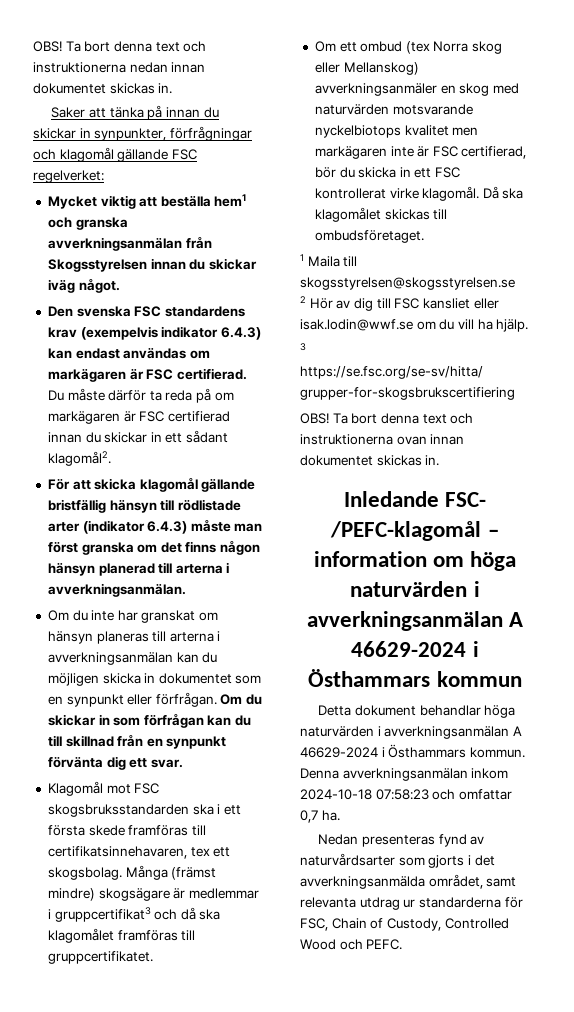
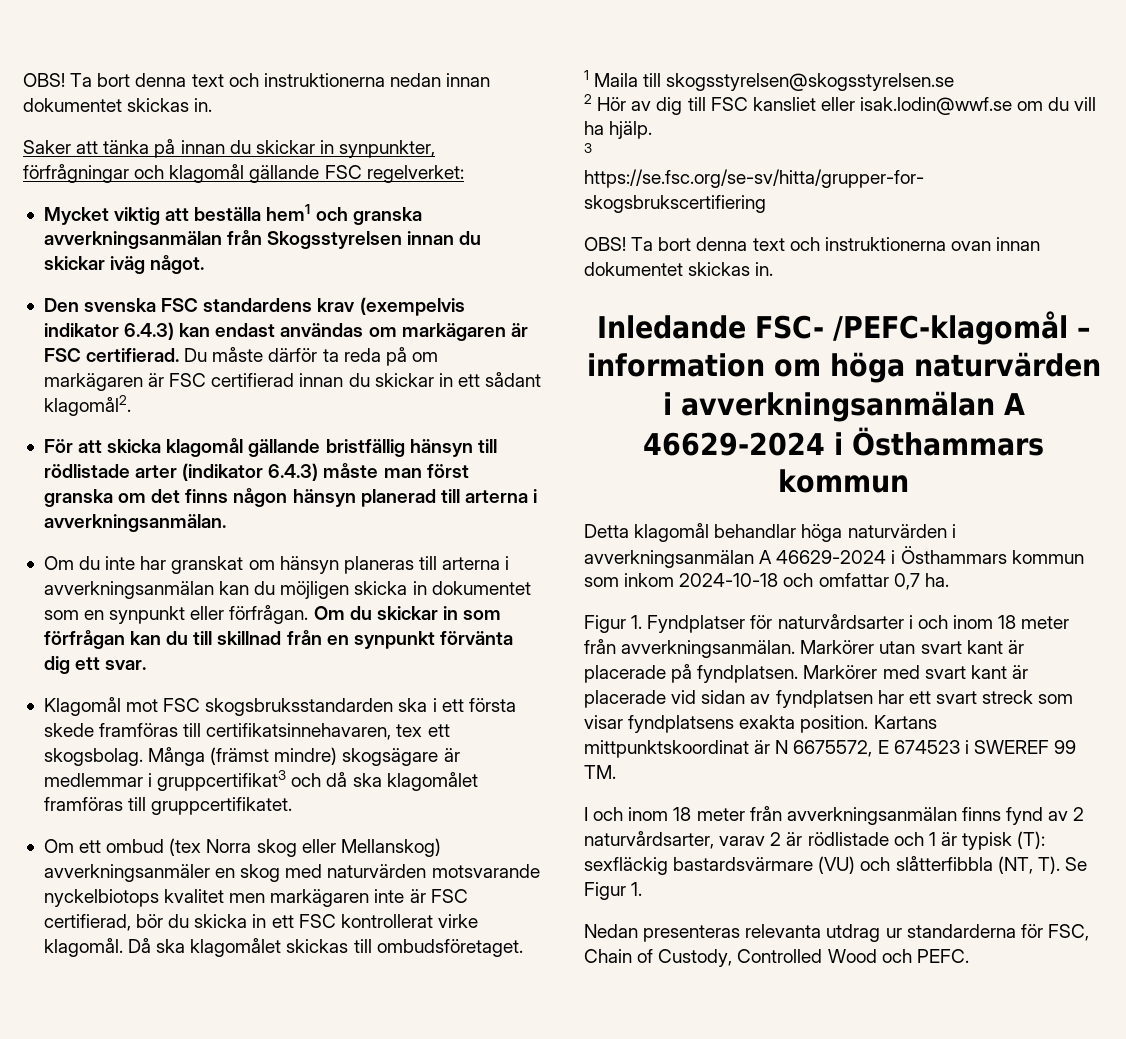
[355,705,417,716] dokument -> [634,523,710,542] klagomål
[469,747,525,758] [300,768,468,781] kommun. Denna avverkningsanmälan -> [1011,550,1084,564] [584,577,619,587] kommun som
[375,789,429,800] 07:58:23 -> (779, 580) none
[318,834,485,847] [300,853,495,868] [300,874,517,889] Nedan presenteras fynd av naturvårdsarter som gjorts i det avverkningsanmälda området, samt -> [584,614,1070,633] [584,639,1024,658] [584,664,1028,683] [584,690,1074,708] [584,715,937,733] [584,740,1077,758] [584,765,616,779] [584,806,1085,825] [584,831,1046,850] [584,856,1087,875] [584,882,643,900] [584,924,741,942] Figur 1. Fyndplatser för naturvårdsarter i och inom 18 meter från avverkningsanmälan. Markörer utan svart kant är placerade på fyndplatsen. Markörer med svart kant är placerade vid sidan av fyndplatsen har ett svart streck som visar fyndplatsens exakta position. Kartans mittpunktskoordinat är N 6675572, E 674523 i SWEREF 99 TM. // I och inom 18 meter från avverkningsanmälan finns fynd av 2 naturvårdsarter, varav 2 är rödlistade och 1 är typisk (T): sexfläckig bastardsvärmare (VU) och slåtterfibbla (NT, T). Se Figur 1. // Nedan presenteras

